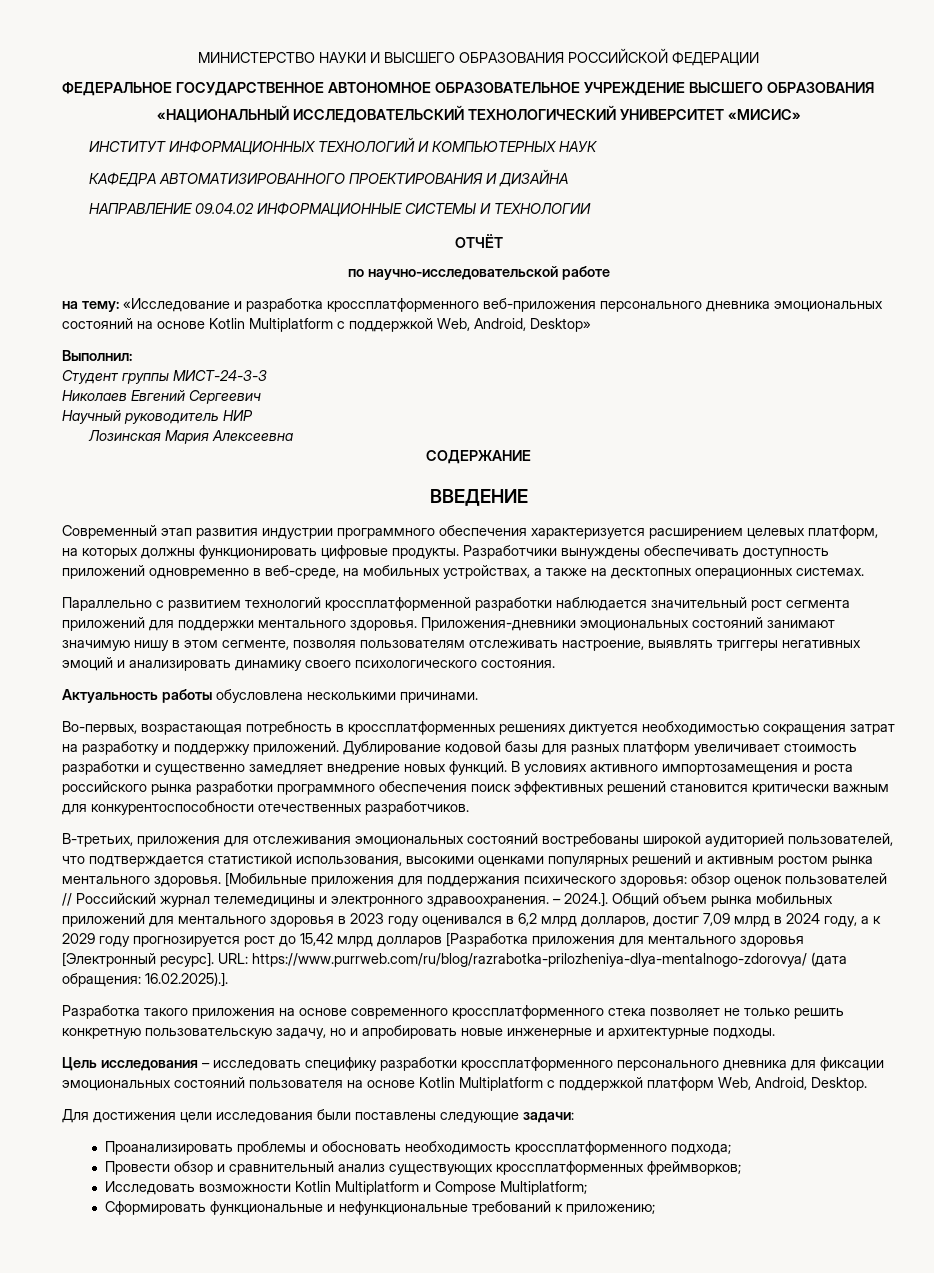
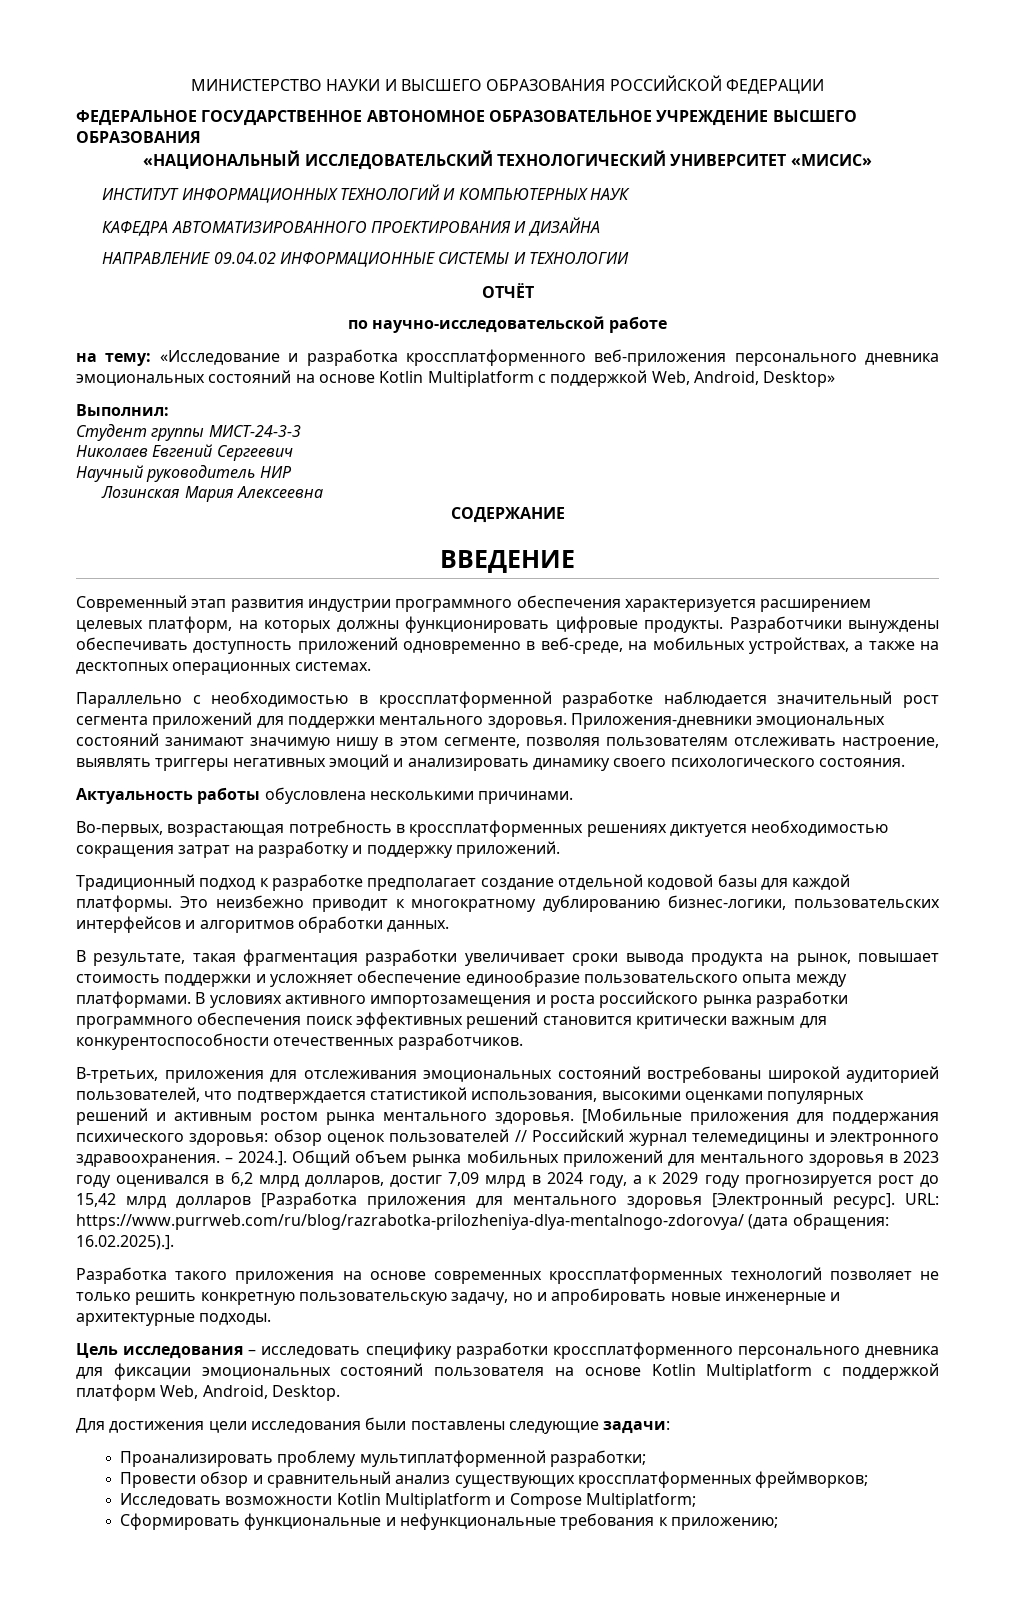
[168,597,552,611] развитием технологий кроссплатформенной разработки -> [211,691,654,708] необходимостью в кроссплатформенной разработке
[343,741,857,755] [62,761,507,775] Дублирование кодовой базы для разных платформ увеличивает стоимость разработки и существенно замедляет внедрение новых функций. -> [76,874,851,891] [76,895,940,912] [76,916,450,933] [76,949,940,966] [76,970,847,987] [76,991,191,1008] // Традиционный подход к разработке предполагает создание отдельной кодовой базы для каждой платформы. Это неизбежно приводит к многократному дублированию бизнес-логики, пользовательских интерфейсов и алгоритмов обработки данных. // В результате, такая фрагментация разработки увеличивает сроки вывода продукта на рынок, повышает стоимость поддержки и усложняет обеспечение единообразие пользовательского опыта между платформами.
[351,1005,646,1019] современного кроссплатформенного стека -> [434,1267,822,1284] современных кроссплатформенных технологий
[236,1141,731,1155] проблемы и обосновать необходимость кроссплатформенного подхода; -> [277,1450,647,1467] проблему мультиплатформенной разработки;
[471,1201,551,1215] требований -> [560,1513,655,1530] требования

